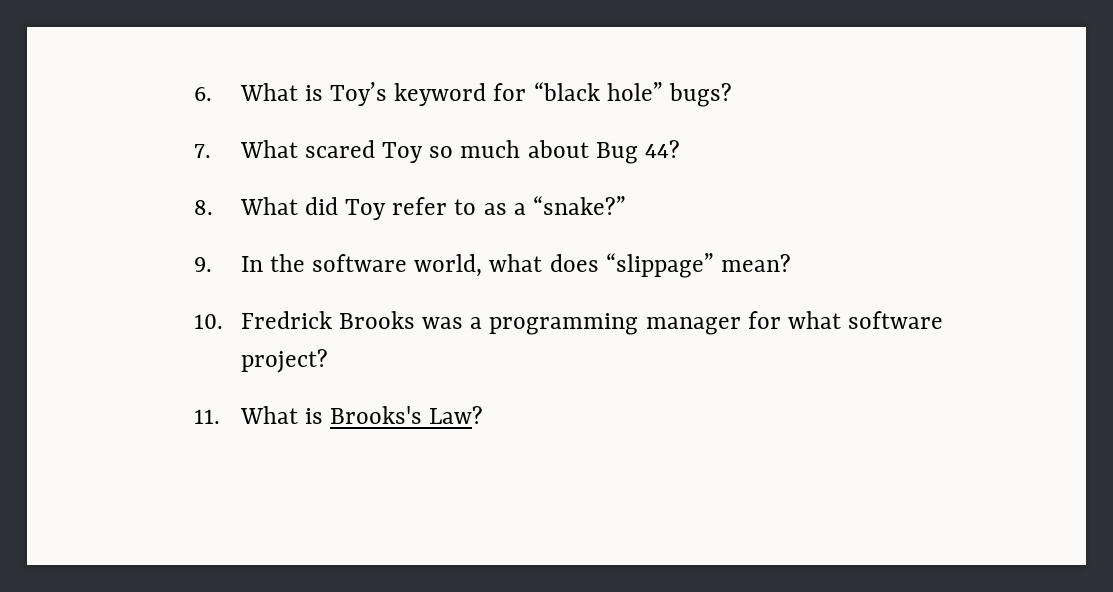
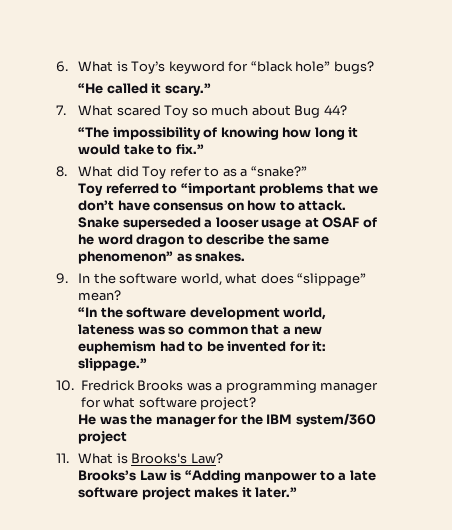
(732, 95) none -> [78,83,211,96] // “He called it scary.”
(680, 149) none -> [78,127,359,140] [78,144,204,155] // “The impossibility of knowing how long it would take to fix.”
(626, 205) none -> [78,183,379,196] [78,200,347,211] [78,217,377,230] [78,234,330,247] [78,251,246,264] // Toy referred to “important problems that we don’t have consensus on how to attack. Snake superseded a looser usage at OSAF of he word dragon to describe the same phenomenon” as snakes.
(791, 263) none -> [78,307,327,320] [78,324,323,335] [78,341,327,354] [78,358,148,371] // “In the software development world, lateness was so common that a new euphemism had to be invented for it: slippage.”
(328, 361) none -> [78,413,376,427] [78,430,128,444] // He was the manager for the IBM system/360 project
(484, 415) none -> [78,470,376,483] [78,486,298,500] // Brooks’s Law is “Adding manpower to a late software project makes it later.”

